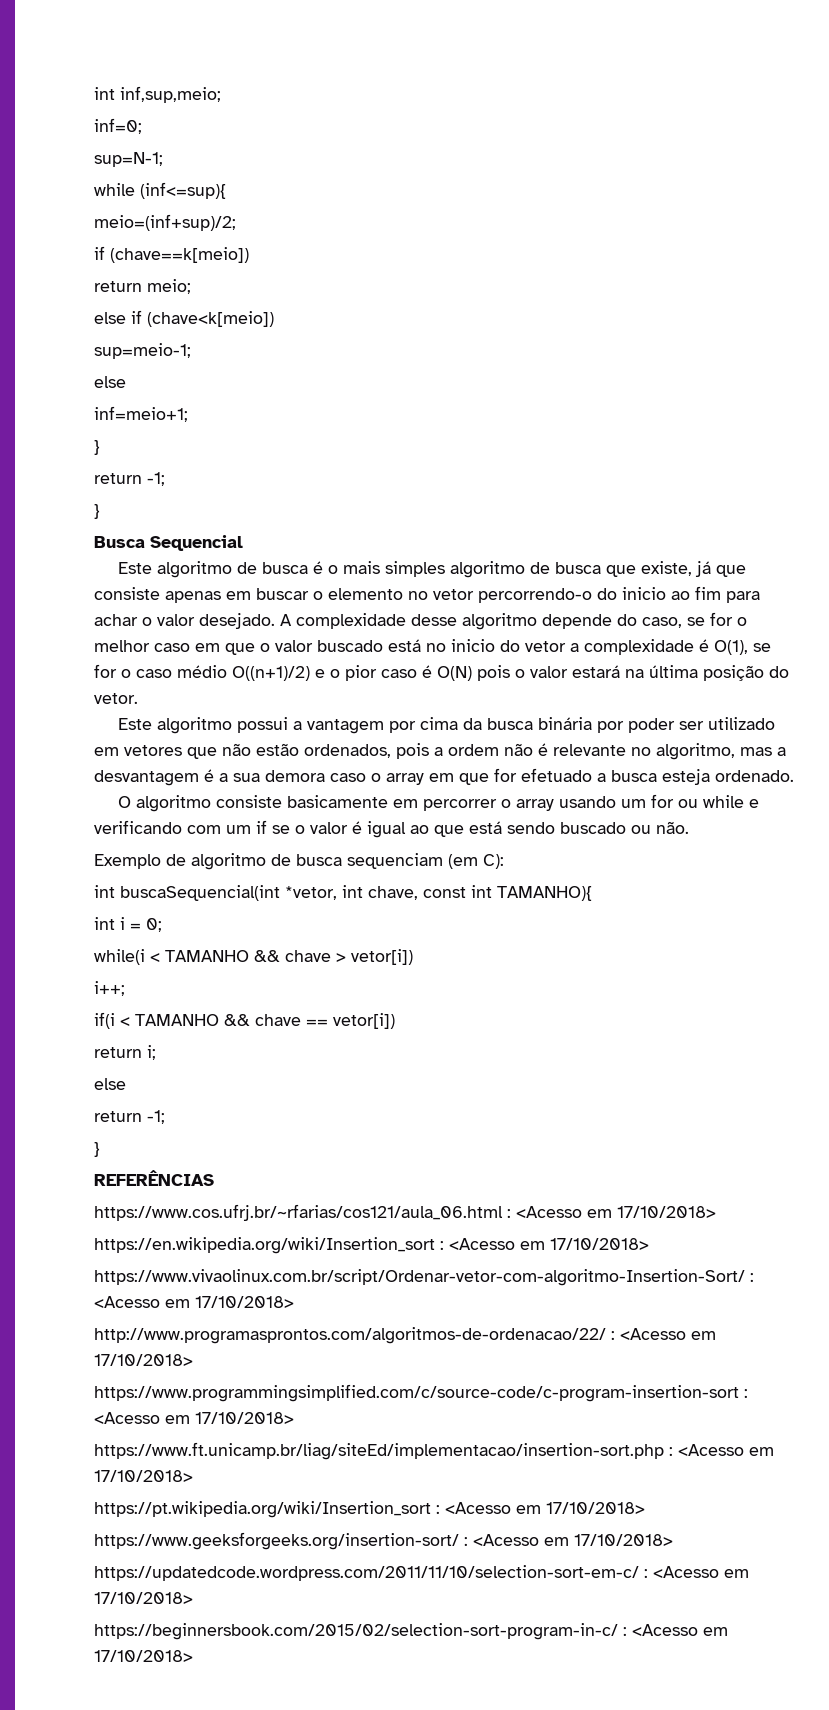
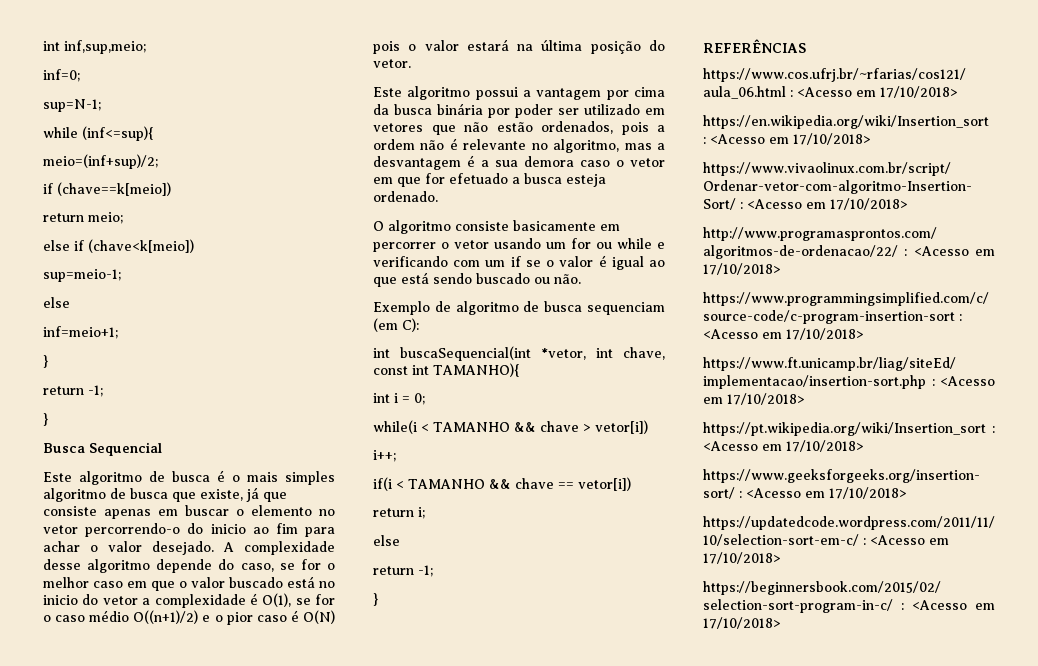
[386,773,424,785] array -> [630,158,665,167] vetor
[515,799,554,811] array -> [454,240,489,249] vetor

